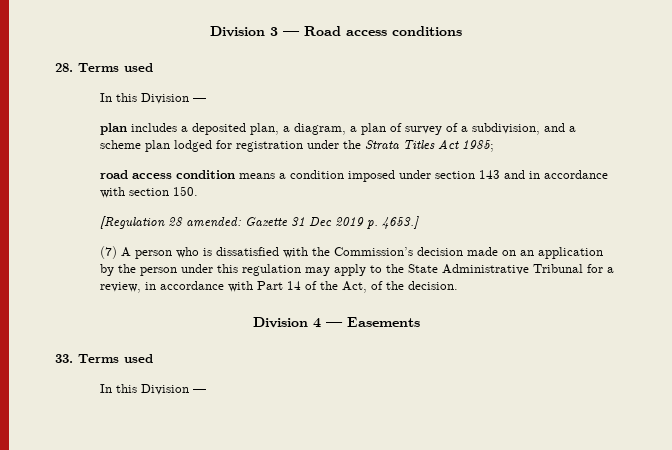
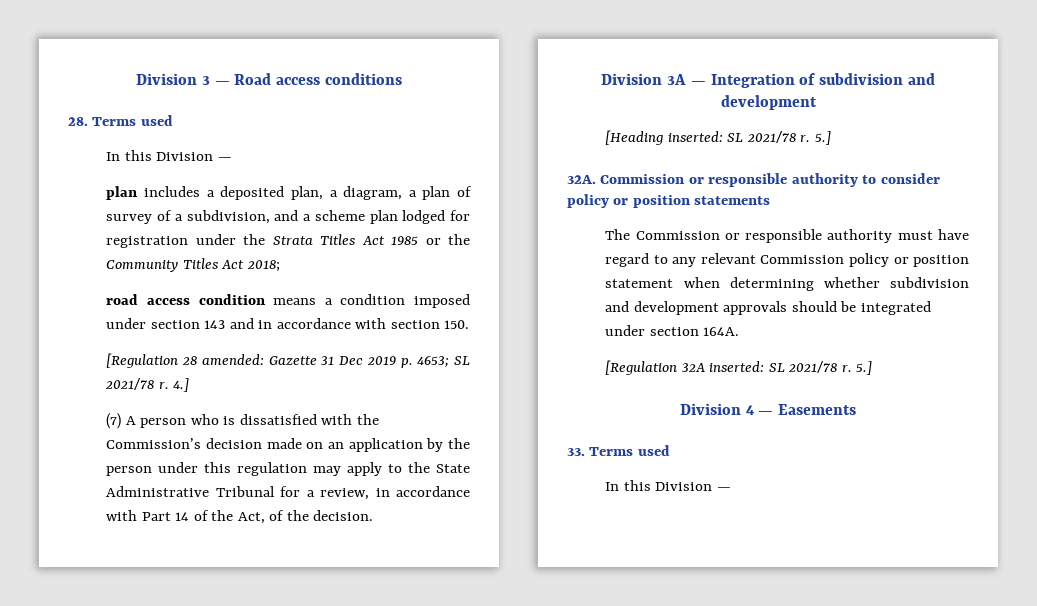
[462,140,495,152] 1985; -> [391,234,470,245] [106,258,280,272] 1985 or the Community Titles Act 2018;
[382,216,420,229] 4653.] -> [417,356,471,367] [105,378,190,392] 4653; SL 2021/78 r. 4.]
(459, 285) none -> [601,73,935,88] [720,95,817,110] [605,130,831,145] [567,173,940,187] [567,194,771,208] [605,229,969,243] [605,253,969,267] [605,277,969,291] [605,301,931,315] [605,325,740,336] [605,360,873,375] // Division 3A — Integration of subdivision and development // [Heading inserted: SL 2021/78 r. 5.] // 32A. Commission or responsible authority to consider policy or position statements // The Commission or responsible authority must have regard to any relevant Commission policy or position statement when determining whether subdivision and development approvals should be integrated under section 164A. // [Regulation 32A inserted: SL 2021/78 r. 5.]

